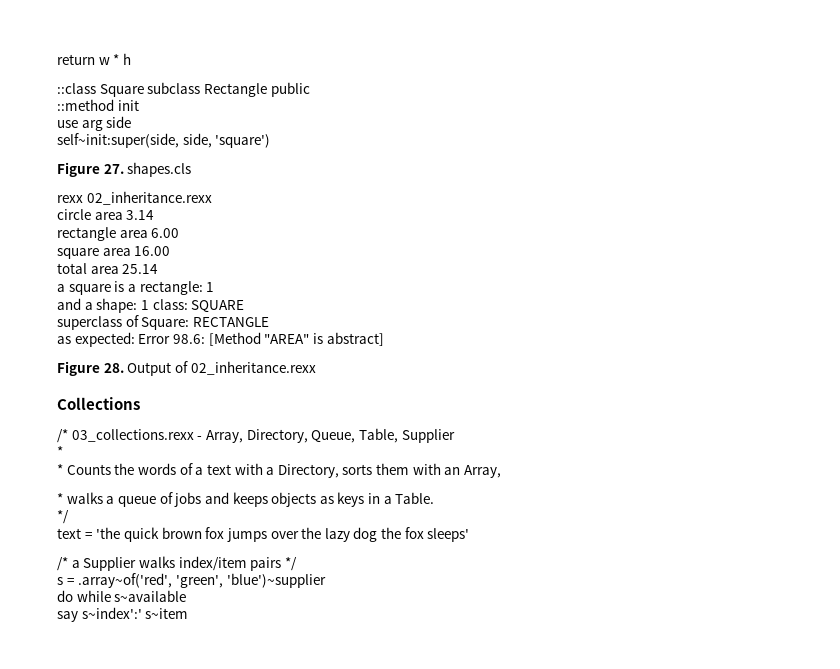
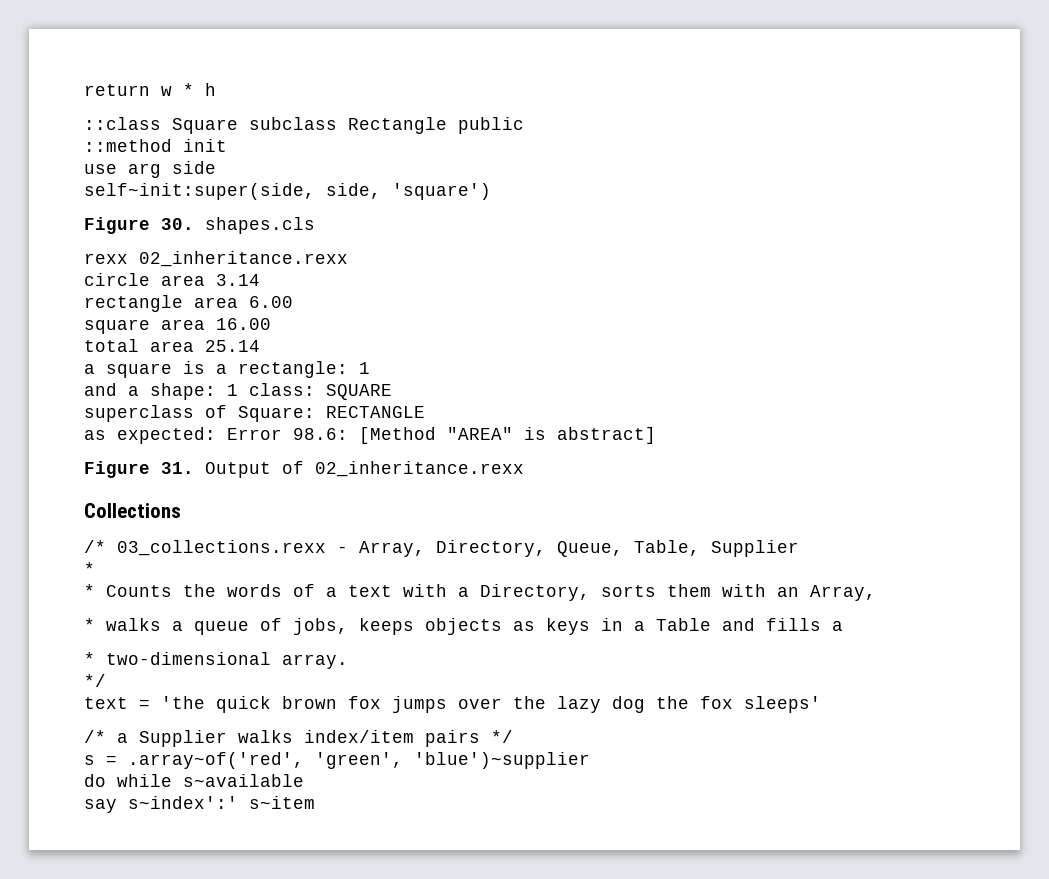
[103,164,124,174] 27. -> [161,218,194,230] 30.
[103,363,124,373] 28. -> [161,462,194,474] 31.
[174,492,229,507] jobs and -> [293,618,348,635] jobs,
[395,492,435,504] Table. -> [656,618,843,631] [84,652,348,669] Table and fills a // * two-dimensional array.

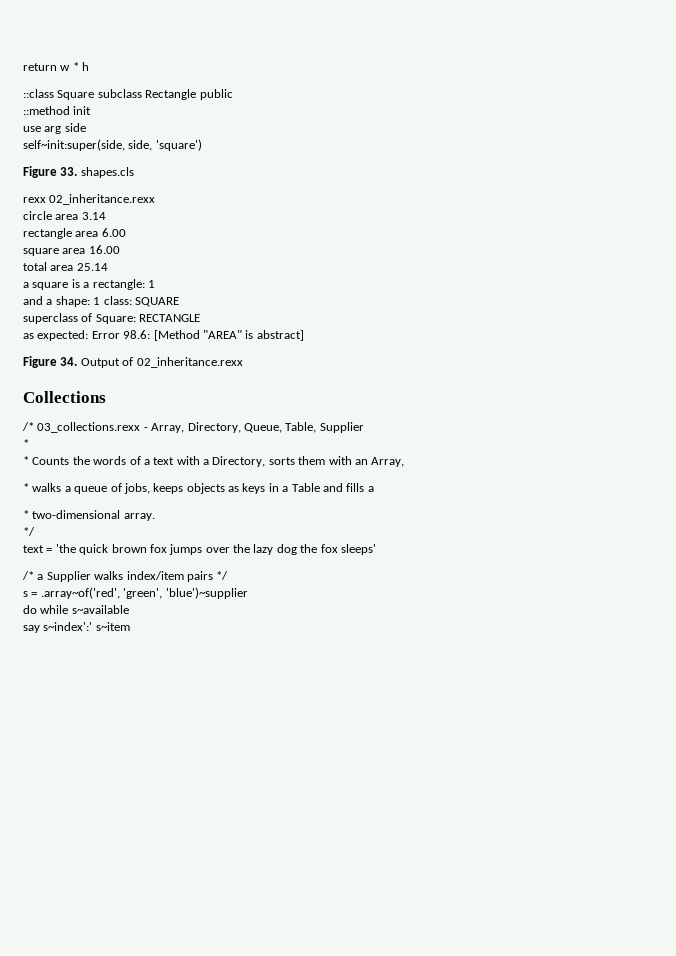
[161,218,194,230] 30. -> [60,167,78,176] 33.
[161,462,194,474] 31. -> [60,357,78,366] 34.

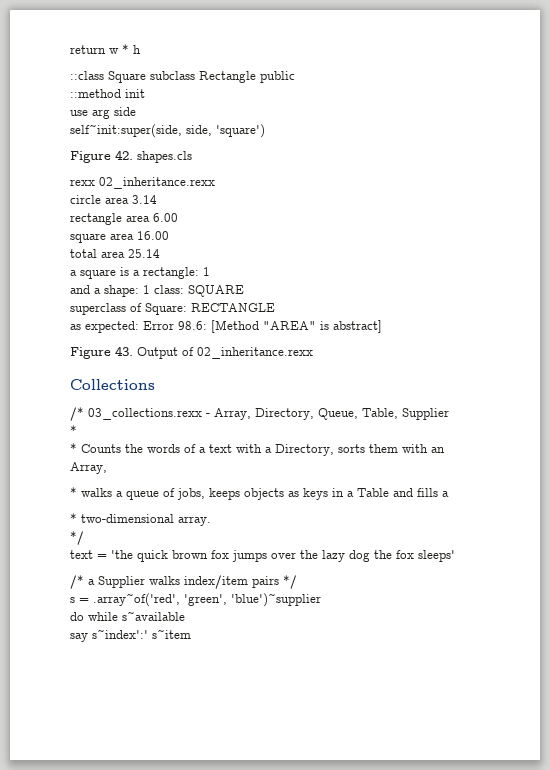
[60,167,78,176] 33. -> [115,150,133,160] 42.
[60,357,78,366] 34. -> [115,346,133,356] 43.

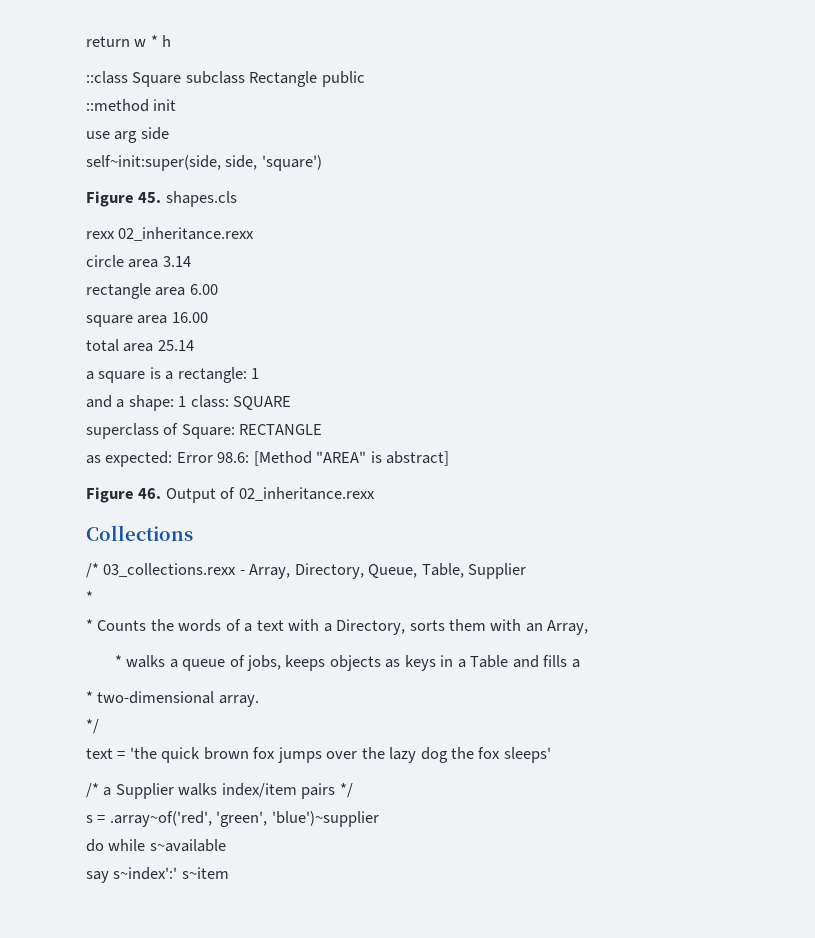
[115,150,133,160] 42. -> [138,192,162,203] 45.
[115,346,133,356] 43. -> [138,488,162,499] 46.

